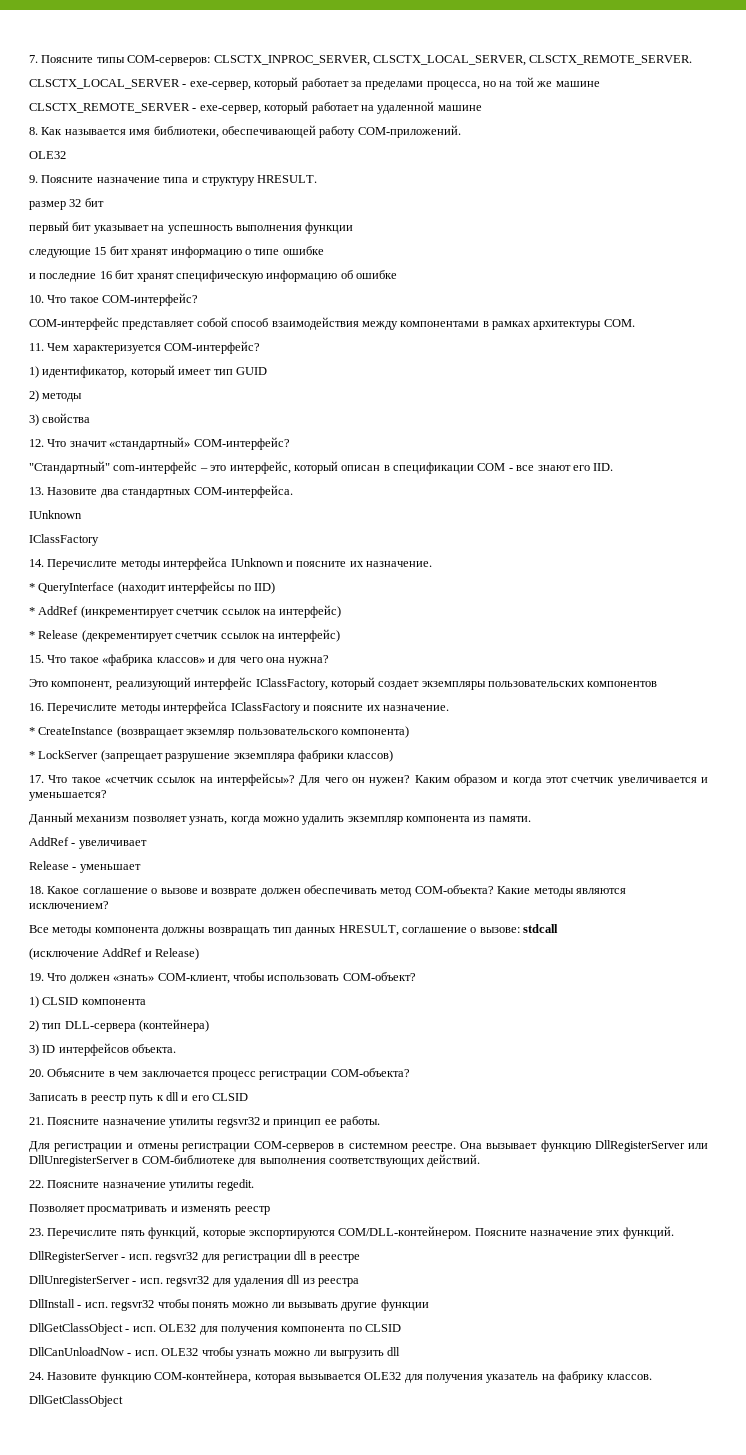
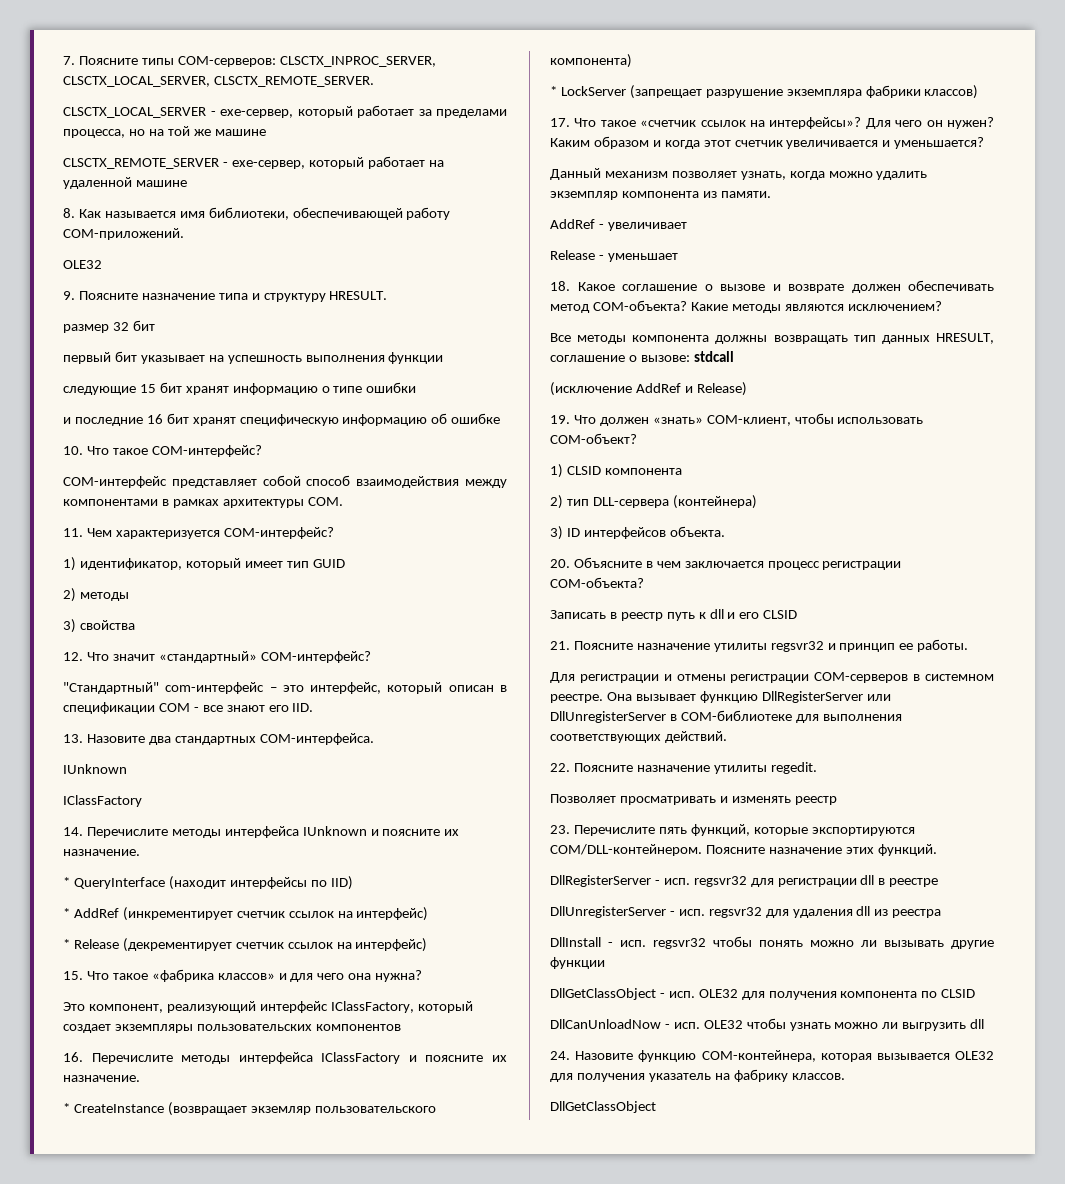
[282,246,324,255] ошибке -> [366,382,417,393] ошибки

